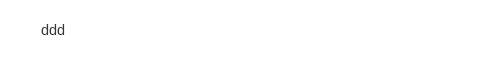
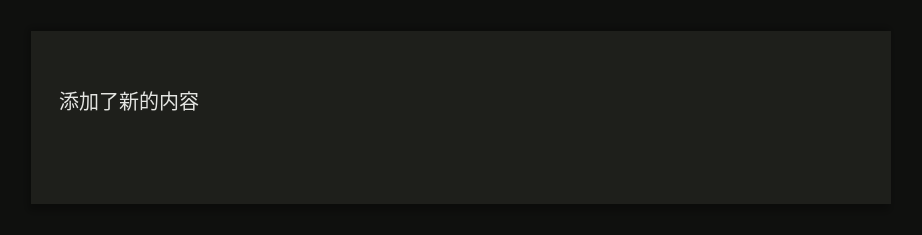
[41,24,65,35] ddd -> [59,91,199,111] 添加了新的内容

